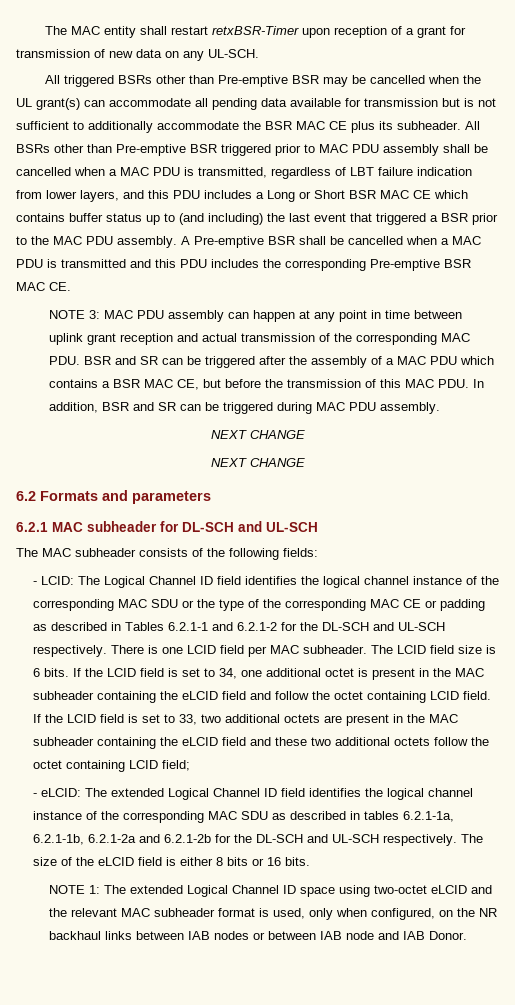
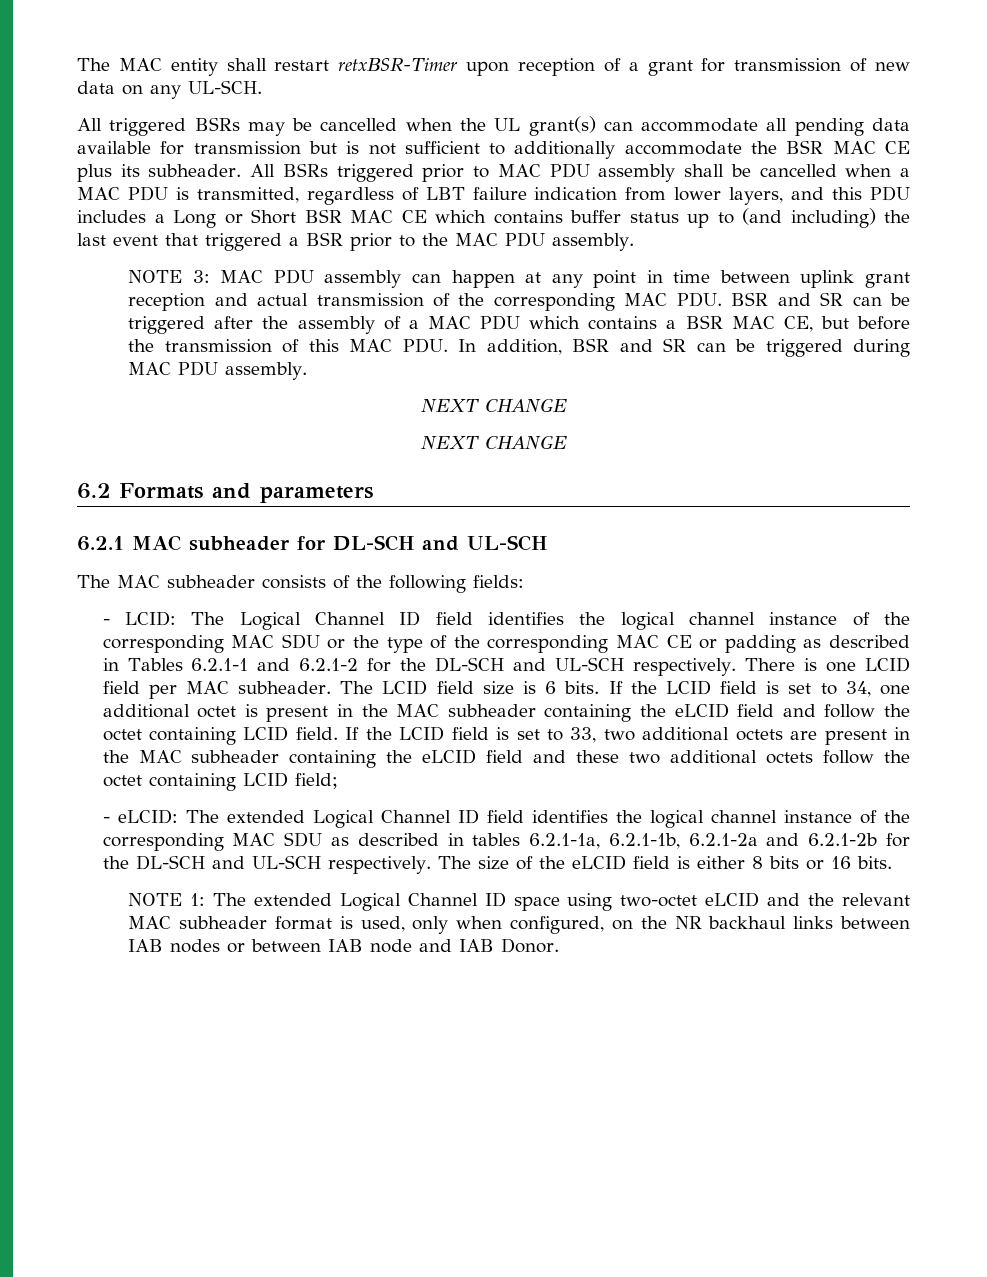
[155,75,319,87] other than Pre-emptive BSR -> (240, 124) none
[54,144,217,156] other than Pre-emptive BSR -> (328, 170) none
[181,236,481,248] [16,259,471,271] [16,282,71,291] A Pre-emptive BSR shall be cancelled when a MAC PDU is transmitted and this PDU includes the corresponding Pre-emptive BSR MAC CE. -> (634, 242) none

